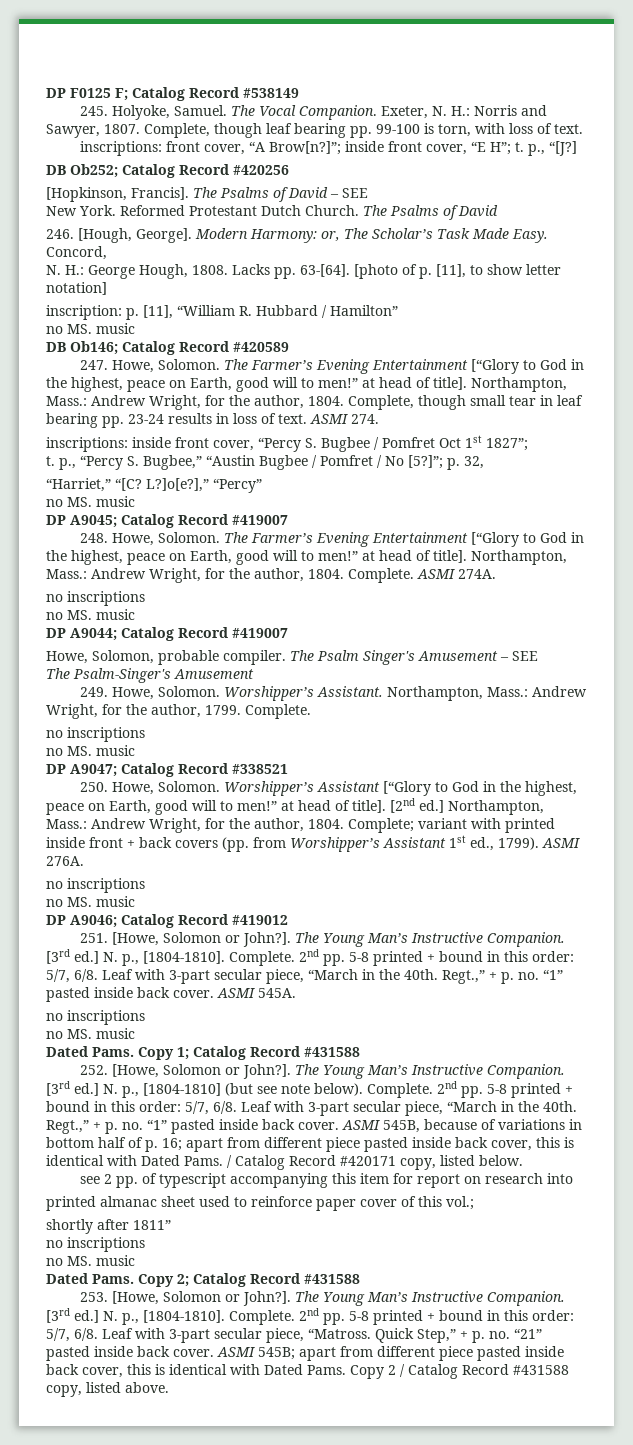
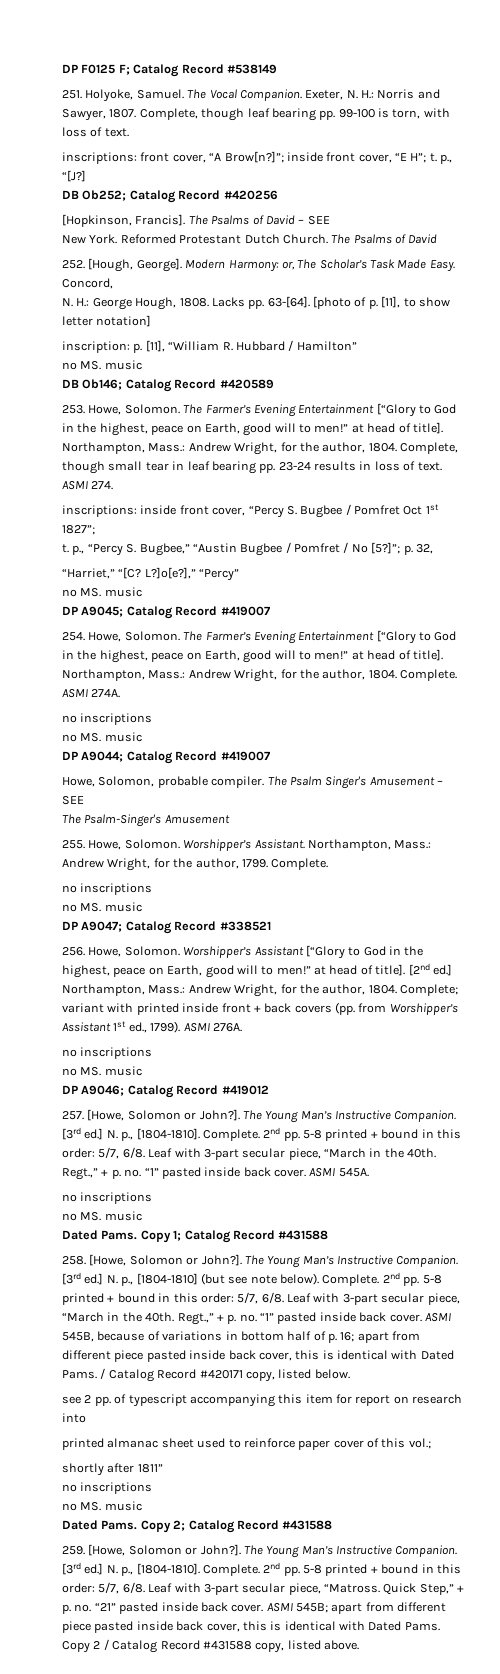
[80,106,109,116] 245. -> [62,90,82,99] 251.
[46,229,74,239] 246. -> [62,260,85,269] 252.
[80,360,109,370] 247. -> [62,405,85,414] 253.
[80,533,109,543] 248. -> [62,632,85,641] 254.
[80,687,109,697] 249. -> [62,840,85,849] 255.
[80,782,109,792] 250. -> [62,947,85,956] 256.
[80,933,109,943] 251. -> [62,1111,84,1120] 257.
[80,1065,109,1075] 252. -> [62,1256,86,1265] 258.
[80,1292,109,1302] 253. -> [62,1546,85,1555] 259.

